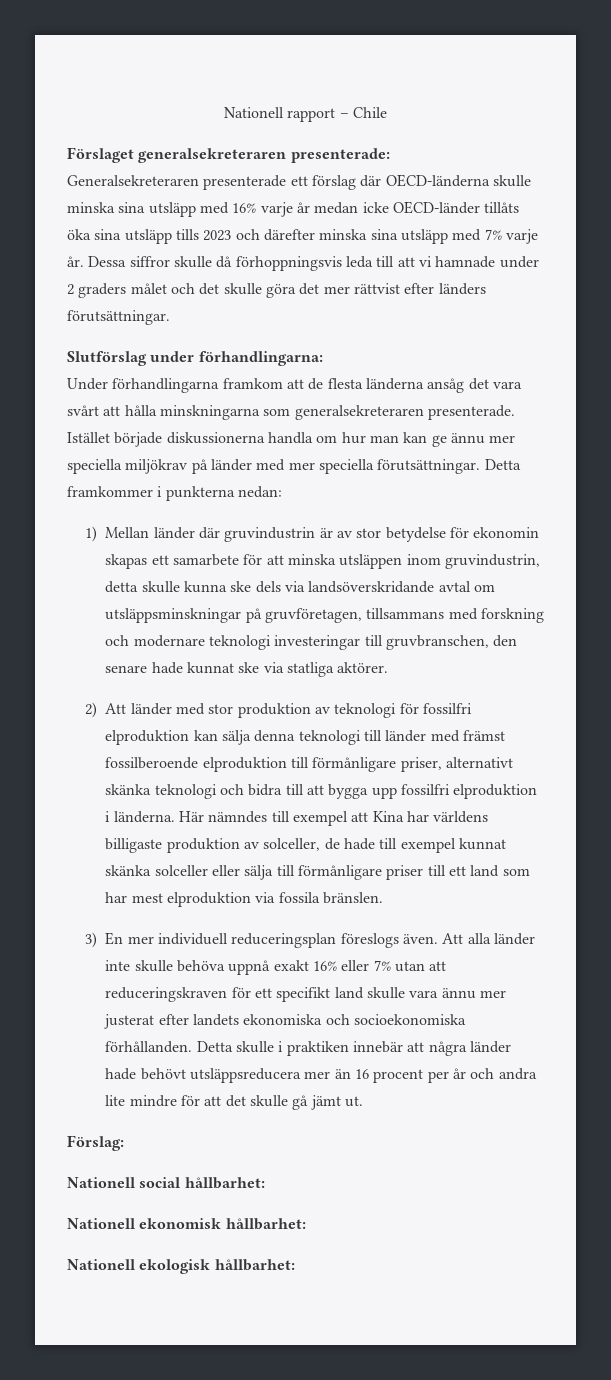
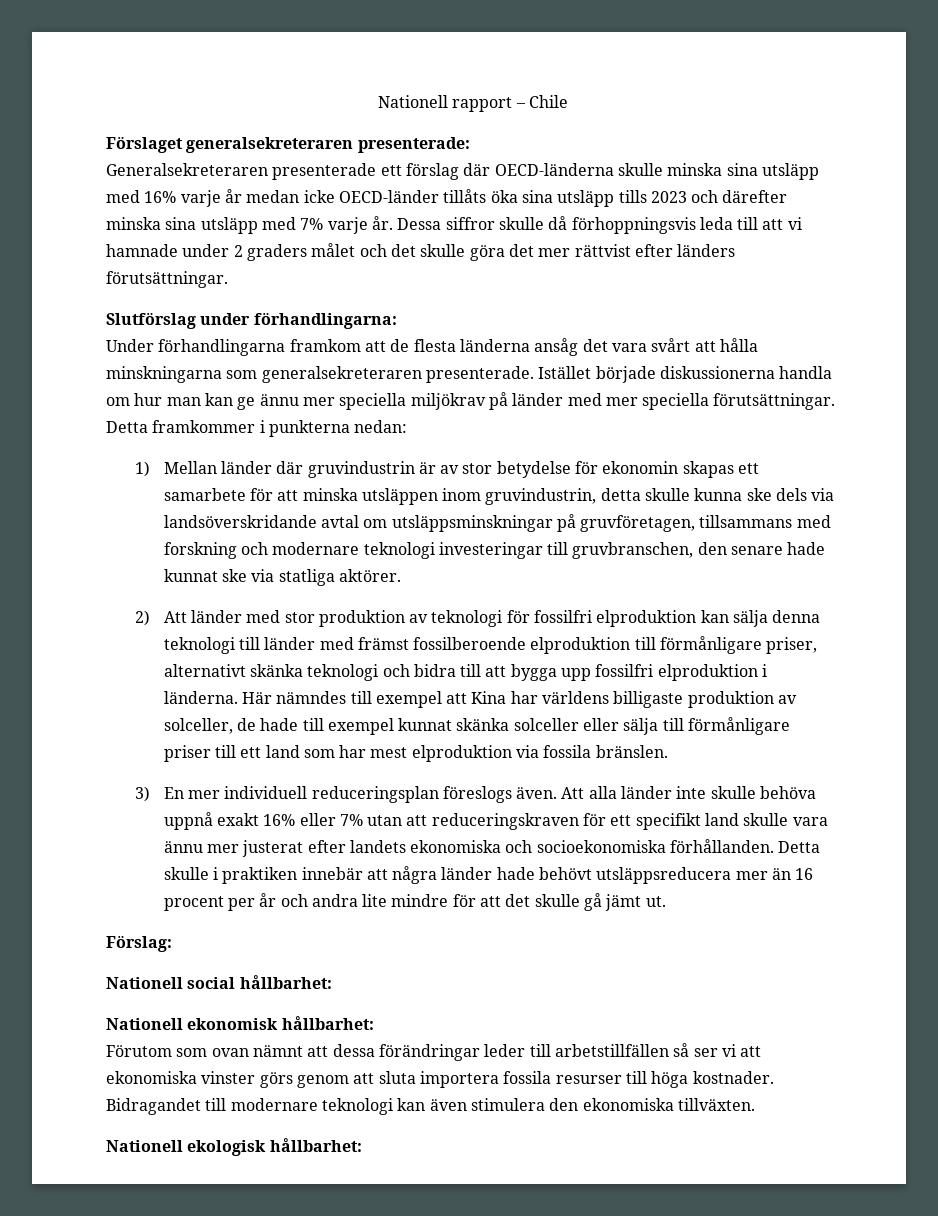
(306, 1224) none -> [106,1043,762,1061] [106,1071,774,1088] [106,1098,755,1115] // Förutom som ovan nämnt att dessa förändringar leder till arbetstillfällen så ser vi att ekonomiska vinster görs genom att sluta importera fossila resurser till höga kostnader. Bidragandet till modernare teknologi kan även stimulera den ekonomiska tillväxten.

